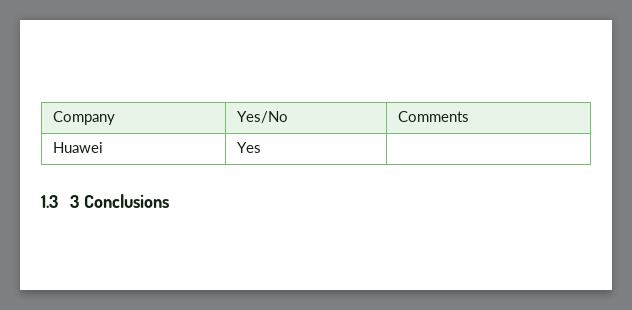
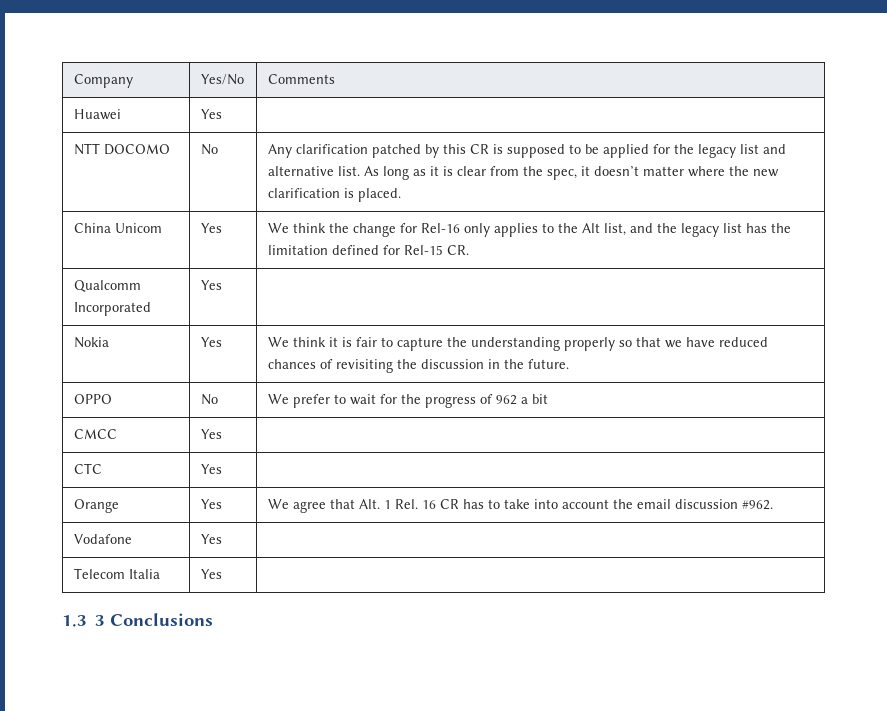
(262, 147) none -> [73,143,170,155] [200,144,218,155] [267,144,786,158] [267,166,779,180] [267,188,401,202] [73,223,162,233] [200,223,222,233] [267,223,791,237] [267,245,469,255] [73,280,141,292] [73,302,151,316] [200,280,222,290] [73,337,109,348] [200,337,222,347] [267,337,768,351] [267,359,569,373] [73,394,112,404] [200,394,218,405] [267,394,548,408] [73,429,117,439] [200,429,222,439] [73,463,102,474] [200,464,222,474] [73,499,119,513] [200,499,222,509] [267,499,773,513] [73,534,132,544] [200,534,222,544] [73,568,160,579] [200,569,222,579] // NTT DOCOMO | No | Any clarification patched by this CR is supposed to be applied for the legacy list and alternative list. As long as it is clear from the spec, it doesn’t matter where the new clarification is placed. // China Unicom | Yes | We think the change for Rel-16 only applies to the Alt list, and the legacy list has the limitation defined for Rel-15 CR. // Qualcomm Incorporated | Yes | // Nokia | Yes | We think it is fair to capture the understanding properly so that we have reduced chances of revisiting the discussion in the future. // OPPO | No | We prefer to wait for the progress of 962 a bit // CMCC | Yes | // CTC | Yes | // Orange | Yes | We agree that Alt. 1 Rel. 16 CR has to take into account the email discussion #962. // Vodafone | Yes | // Telecom Italia | Yes |

